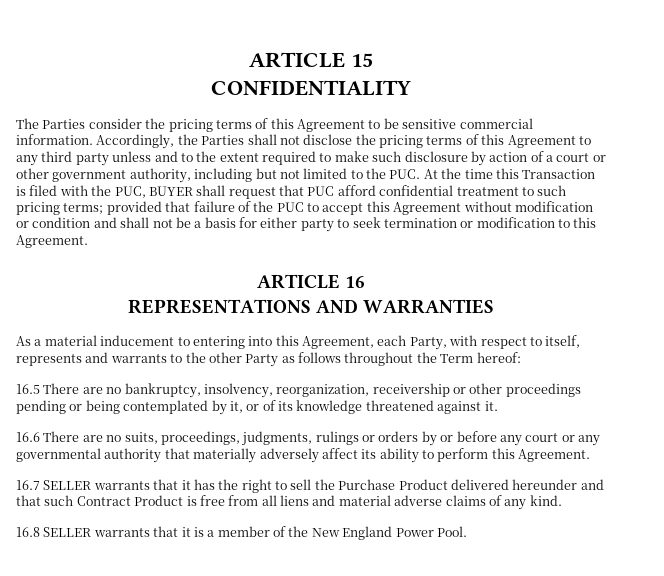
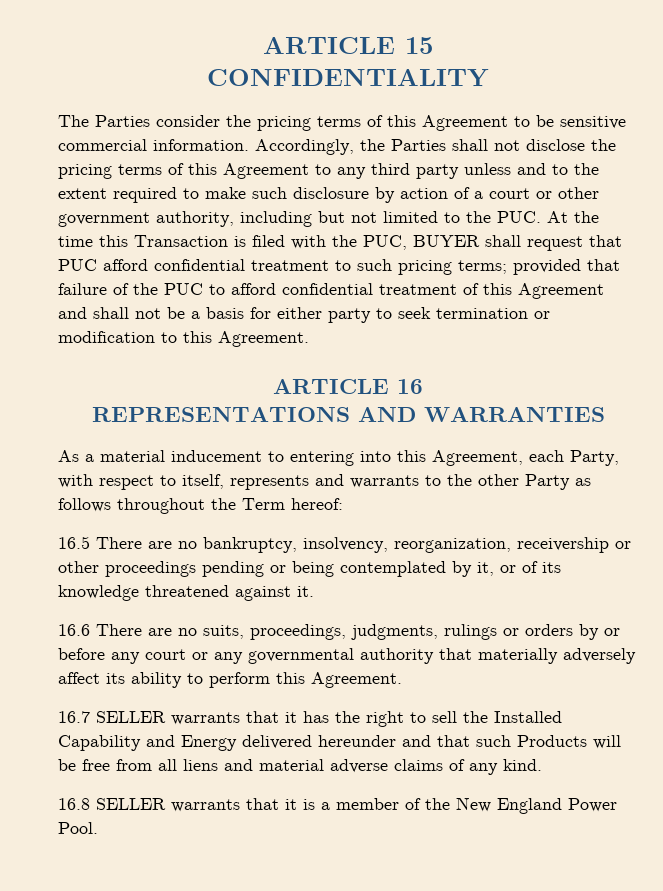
[322,201,593,215] [16,217,91,228] accept this Agreement without modification or condition -> [231,283,604,299] afford confidential treatment of this Agreement
[338,479,448,490] Purchase Product -> [494,711,562,723] [58,735,237,751] Installed Capability and Energy
[76,495,197,506] Contract Product is -> [517,735,621,749] [58,759,76,771] Products will be

